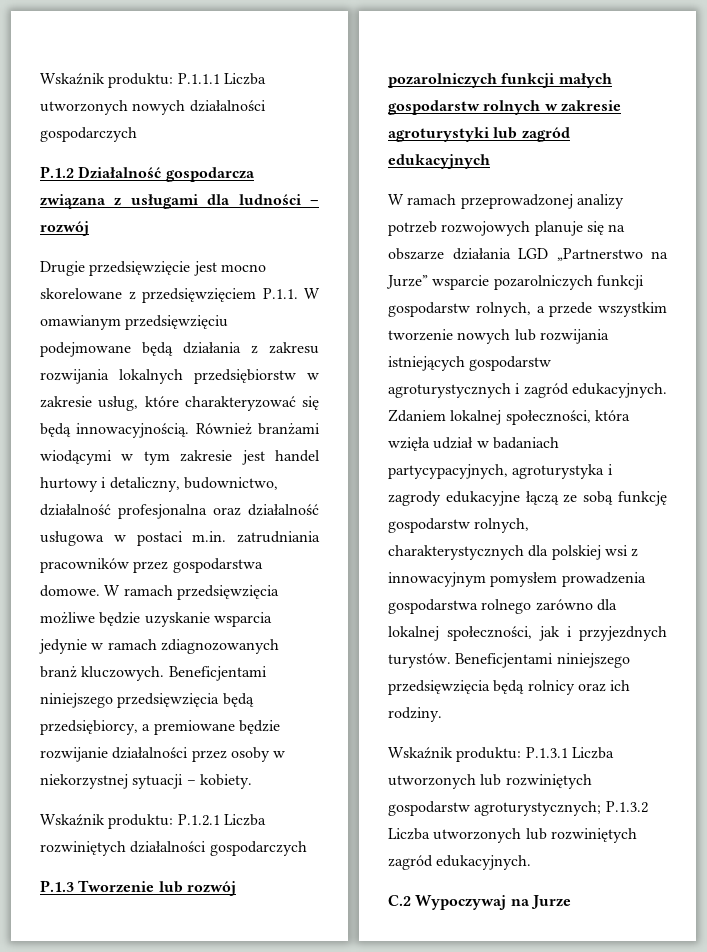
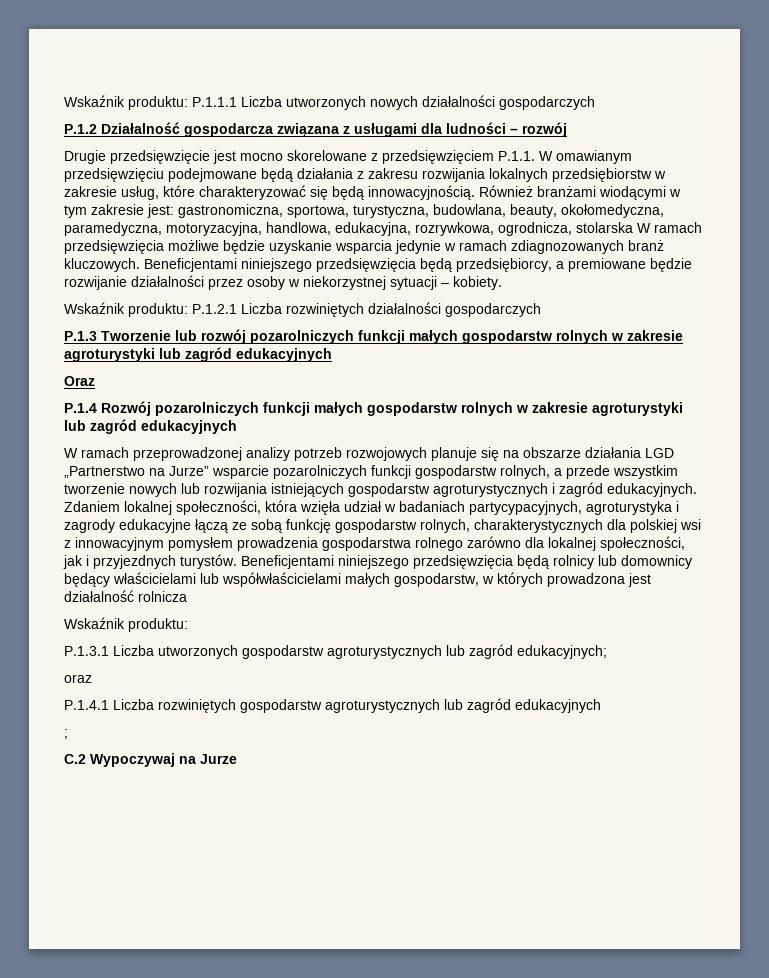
[241,450,320,465] [40,477,278,492] [40,504,319,519] [40,531,320,546] [40,558,263,573] [40,585,100,597] jest handel hurtowy i detaliczny, budownictwo, działalność profesjonalna oraz działalność usługowa w postaci m.in. zatrudniania pracowników przez gospodarstwa domowe. -> [147,204,664,218] [64,222,633,236] jest: gastronomiczna, sportowa, turystyczna, budowlana, beauty, okołomedyczna, paramedyczna, motoryzacyjna, handlowa, edukacyjna, rozrywkowa, ogrodnicza, stolarska
(490, 161) none -> [64,376,95,386] [64,401,683,416] [64,419,237,434] // Oraz // P.1.4 Rozwój pozarolniczych funkcji małych gospodarstw rolnych w zakresie agroturystyki lub zagród edukacyjnych
[577,680,631,692] [388,707,442,722] [388,747,522,762] oraz ich rodziny. // Wskaźnik produktu: -> [598,555,692,569] [64,572,651,587] [64,590,187,602] [64,617,188,632] lub domownicy będący właścicielami lub współwłaścicielami małych gospodarstw, w których prowadzona jest działalność rolnicza // Wskaźnik produktu: //
[480,774,592,789] [388,801,648,816] [388,828,637,843] [388,855,532,870] lub rozwiniętych gospodarstw agroturystycznych; P.1.3.2 Liczba utworzonych lub rozwiniętych zagród edukacyjnych. -> [242,644,607,659] [64,674,92,683] [64,698,601,713] [64,729,68,739] gospodarstw agroturystycznych lub zagród edukacyjnych; // oraz // P.1.4.1 Liczba rozwiniętych gospodarstw agroturystycznych lub zagród edukacyjnych // ;

